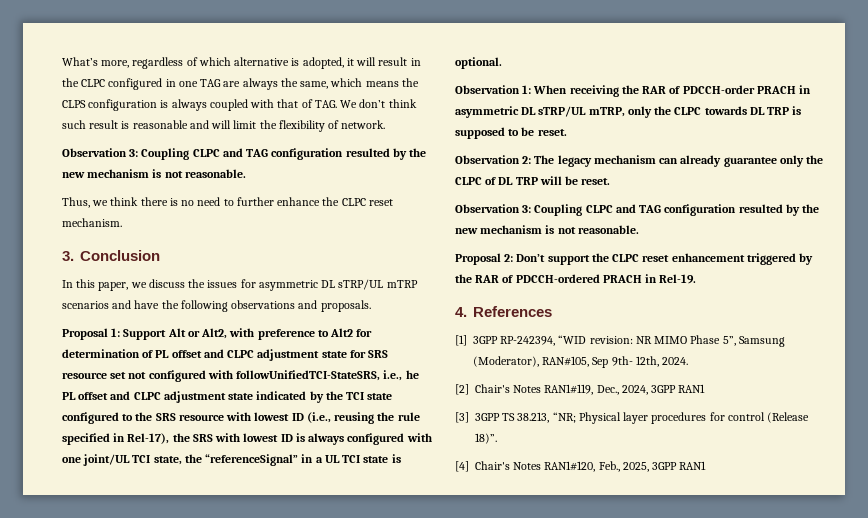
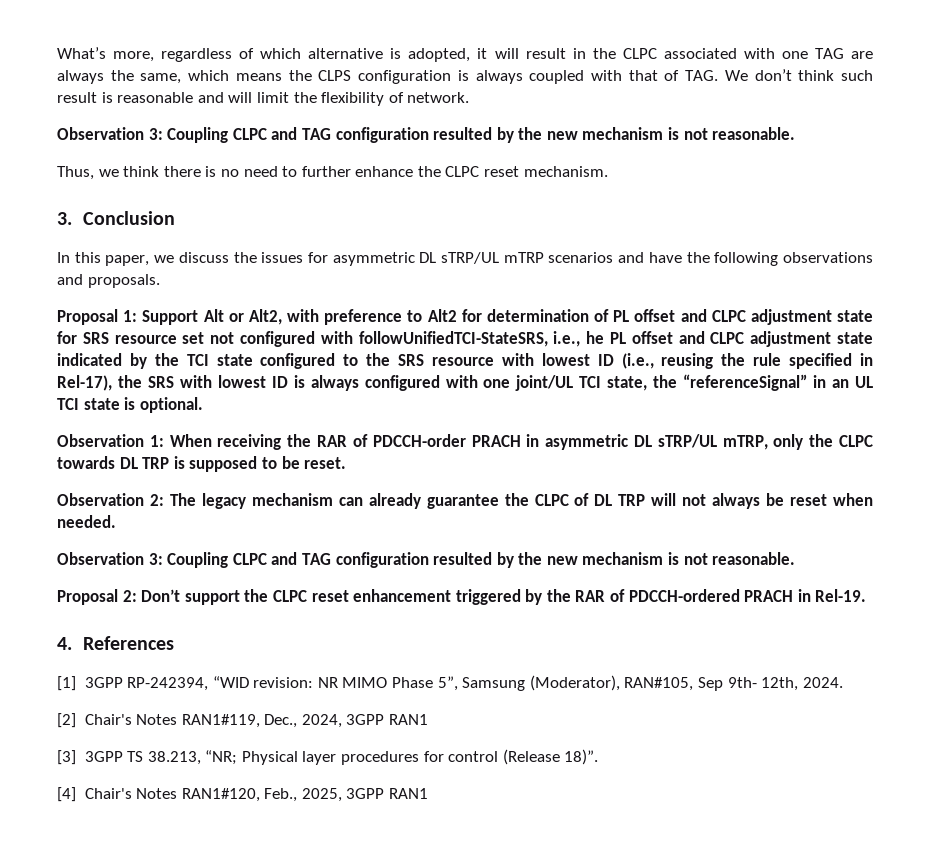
[108,78,176,90] configured in -> [663,48,775,59] associated with
[315,457,323,463] a -> [832,379,850,388] an
[779,155,804,167] only -> (499, 501) none
[565,176,611,185] be reset. -> [682,493,874,509] [57,515,116,528] not always be reset when needed.

